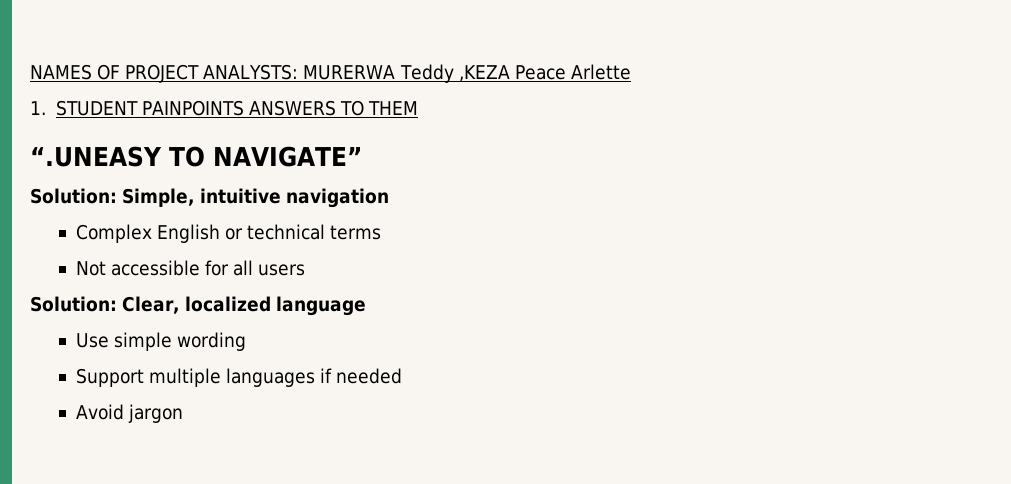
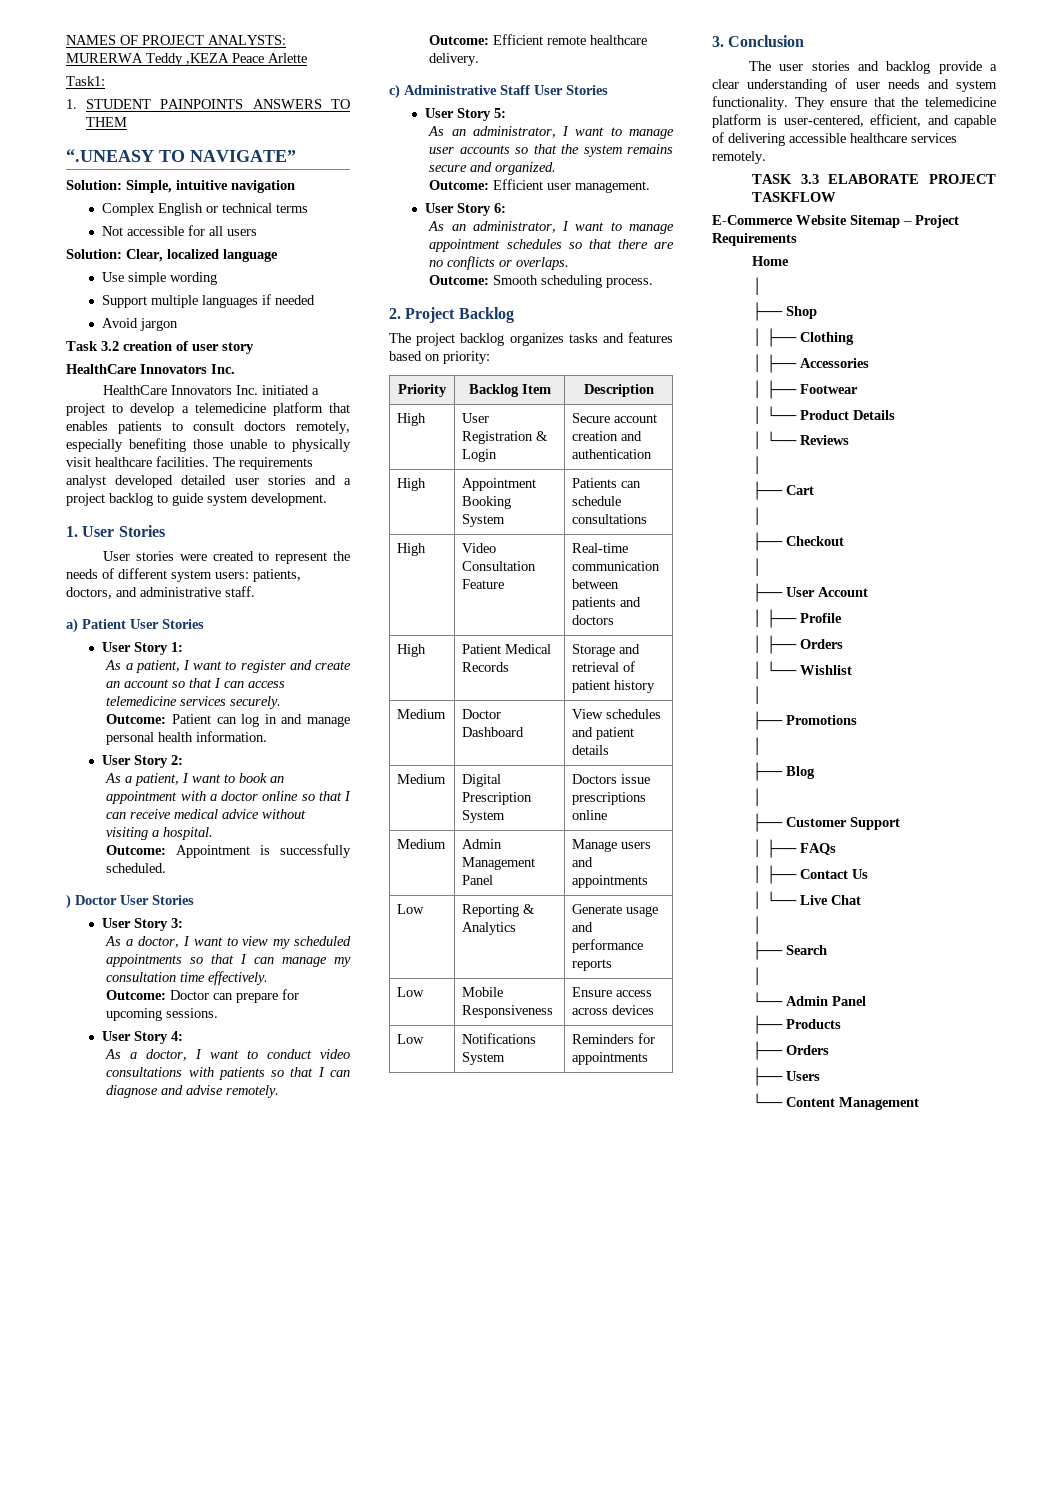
(631, 72) none -> [66,76,105,86] // Task1:
(183, 413) none -> [66,341,254,354] [66,364,235,374] [103,385,320,395] [66,402,350,416] [66,421,350,434] [66,438,351,452] [66,456,313,470] [66,475,351,488] [66,493,327,506] [66,525,165,537] [103,551,350,564] [66,568,301,582] [66,586,255,599] [66,618,204,633] [102,642,184,655] [105,660,351,673] [106,678,286,688] [106,696,282,709] [106,714,350,727] [106,731,268,745] [102,755,184,768] [105,773,285,786] [106,791,351,804] [106,809,307,819] [106,827,214,840] [106,844,351,858] [106,863,167,873] [66,894,194,909] [102,918,184,931] [105,936,351,949] [106,954,351,967] [106,971,269,985] [106,989,300,1003] [106,1008,219,1021] [102,1031,184,1044] [105,1049,350,1061] [106,1067,351,1080] [106,1085,280,1098] [429,34,648,45] [429,53,480,66] [389,84,608,99] [425,108,507,121] [428,126,674,139] [429,144,673,157] [429,162,557,175] [429,179,651,193] [425,203,507,216] [428,221,674,234] [429,239,674,252] [429,256,570,270] [429,275,654,288] [389,307,514,323] [389,332,673,346] [389,351,490,364] [398,384,447,397] [468,384,551,397] [583,384,654,397] [397,413,427,426] [462,413,490,423] [462,431,549,444] [462,449,498,462] [572,413,658,423] [572,431,643,441] [572,449,653,459] [397,478,427,491] [462,478,537,491] [462,496,512,509] [462,514,506,527] [572,478,642,488] [572,496,622,506] [572,514,648,524] [397,543,427,556] [462,543,497,553] [462,561,537,571] [462,579,505,589] [572,543,629,553] [572,561,661,571] [572,579,620,589] [572,597,642,610] [572,615,615,625] [397,644,427,657] [462,644,552,654] [462,662,510,672] [572,644,641,657] [572,661,636,672] [572,680,656,693] [397,709,447,719] [462,709,502,719] [462,727,525,737] [572,709,662,719] [572,727,635,740] [572,745,610,755] [397,774,447,784] [462,774,502,787] [462,792,533,805] [462,810,506,823] [572,774,651,784] [572,792,647,805] [572,810,608,820] [397,839,447,849] [462,839,503,849] [462,857,536,870] [462,875,494,885] [572,839,652,852] [572,857,594,867] [572,875,649,888] [397,904,425,914] [462,904,536,917] [462,922,517,935] [572,904,659,917] [572,922,594,932] [572,939,644,953] [572,959,613,971] [397,987,425,997] [462,987,504,997] [462,1005,554,1018] [572,987,653,997] [572,1005,655,1015] [397,1034,425,1044] [462,1033,537,1044] [462,1052,506,1065] [572,1033,656,1044] [572,1052,649,1065] [712,35,805,47] [749,61,997,74] [712,78,997,92] [712,96,996,110] [712,114,996,128] [712,132,957,146] [712,151,766,164] [752,174,996,184] [752,192,837,202] [712,215,959,228] [712,233,797,246] [752,256,790,266] [752,277,763,295] [752,302,818,321] [752,328,855,347] [752,354,870,373] [752,380,859,399] [752,406,896,424] [752,431,850,449] [752,456,763,474] [752,481,815,500] [752,507,763,525] [752,532,845,551] [752,558,763,576] [752,583,869,602] [752,609,843,628] [752,635,844,654] [752,661,853,679] [752,686,763,704] [752,711,858,730] [752,737,763,755] [752,762,816,781] [752,788,763,806] [752,813,901,832] [752,839,837,858] [752,865,869,884] [752,891,862,909] [752,916,763,934] [752,941,828,960] [752,967,763,985] [752,992,867,1006] [752,1015,842,1034] [752,1041,830,1060] [752,1067,821,1086] [752,1093,920,1110] // Task 3.2 creation of user story // HealthCare Innovators Inc. // HealthCare Innovators Inc. initiated a project to develop a telemedicine platform that enables patients to consult doctors remotely, especially benefiting those unable to physically visit healthcare facilities. The requirements analyst developed detailed user stories and a project backlog to guide system development. // 1. User Stories // User stories were created to represent the needs of different system users: patients, doctors, and administrative staff. // a) Patient User Stories // User Story 1: // As a patient, I want to register and create an account so that I can access telemedicine services securely. // Outcome: Patient can log in and manage personal health information. // User Story 2: // As a patient, I want to book an appointment with a doctor online so that I can receive medical advice without visiting a hospital. // Outcome: Appointment is successfully scheduled. // ) Doctor User Stories // User Story 3: // As a doctor, I want to view my scheduled appointments so that I can manage my consultation time effectively. // Outcome: Doctor can prepare for upcoming sessions. // User Story 4: // As a doctor, I want to conduct video consultations with patients so that I can diagnose and advise remotely. // Outcome: Efficient remote healthcare delivery. // c) Administrative Staff User Stories // User Story 5: // As an administrator, I want to manage user accounts so that the system remains secure and organized. // Outcome: Efficient user management. // User Story 6: // As an administrator, I want to manage appointment schedules so that there are no conflicts or overlaps. // Outcome: Smooth scheduling process. // 2. Project Backlog // The project backlog organizes tasks and features based on priority: // Priority | Backlog Item | Description // High | User Registration & Login | Secure account creation and authentication // High | Appointment Booking System | Patients can schedule consultations // High | Video Consultation Feature | Real-time communication between patients and doctors // High | Patient Medical Records | Storage and retrieval of patient history // Medium | Doctor Dashboard | View schedules and patient details // Medium | Digital Prescription System | Doctors issue prescriptions online // Medium | Admin Management Panel | Manage users and appointments // Low | Reporting & Analytics | Generate usage and performance reports // Low | Mobile Responsiveness | Ensure access across devices // Low | Notifications System | Reminders for appointments // 3. Conclusion // The user stories and backlog provide a clear understanding of user needs and system functionality. They ensure that the telemedicine platform is user-centered, efficient, and capable of delivering accessible healthcare services remotely. // TASK 3.3 ELABORATE PROJECT TASKFLOW // E-Commerce Website Sitemap – Project Requirements // Home // │ // ├── Shop // │ ├── Clothing // │ ├── Accessories // │ ├── Footwear // │ └── Product Details // │ └── Reviews // │ // ├── Cart // │ // ├── Checkout // │ // ├── User Account // │ ├── Profile // │ ├── Orders // │ └── Wishlist // │ // ├── Promotions // │ // ├── Blog // │ // ├── Customer Support // │ ├── FAQs // │ ├── Contact Us // │ └── Live Chat // │ // ├── Search // │ // └── Admin Panel // ├── Products // ├── Orders // ├── Users // └── Content Management

